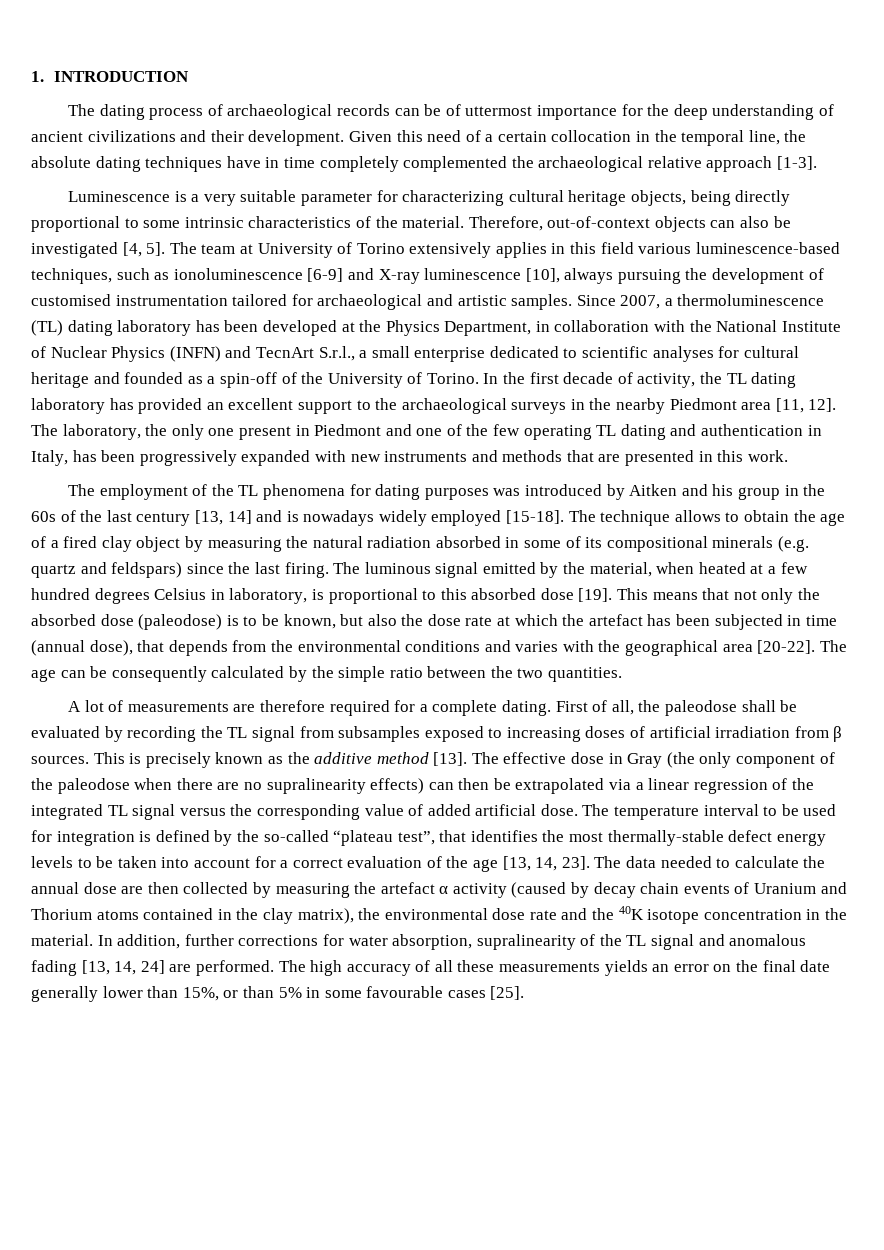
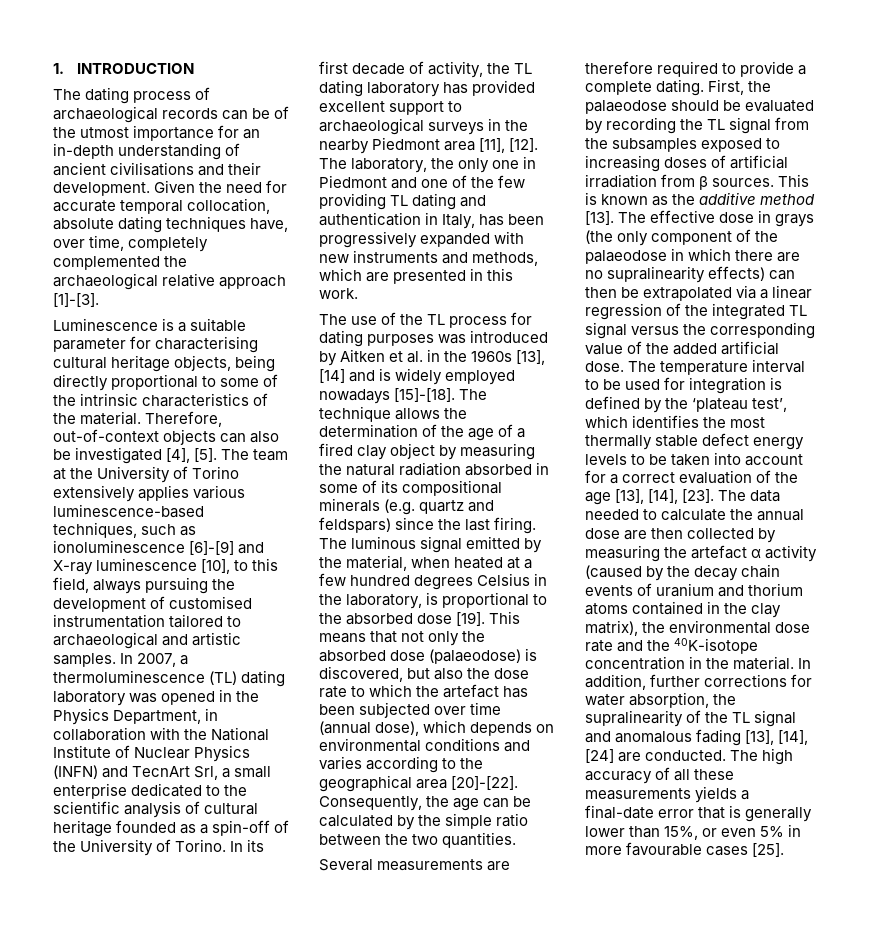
[465,104,708,120] uttermost importance for the deep -> [53,125,261,141] [53,143,114,159] the utmost importance for an in-depth
[87,130,176,142] civilizations -> [110,162,195,176] civilisations
[396,130,807,146] [31,156,315,172] this need of a certain collocation in the temporal line, the absolute dating techniques have in time -> [199,180,288,193] [53,198,271,214] [53,216,289,233] [53,235,125,251] the need for accurate temporal collocation, absolute dating techniques have, over time,
[777,156,818,170] [1-3]. -> [53,293,99,307] [1]-[3].
[203,194,236,206] very -> (187, 327) none
[402,190,505,206] characterizing -> [155,336,259,353] characterising
(181, 224) none -> [263,374,279,387] [53,395,76,406] of the
[122,242,166,257] [4, 5]. -> [166,448,218,463] [4], [5].
(253, 249) none -> [70,468,94,479] the
[551,242,634,254] in this field -> (190, 493) none
[307,268,344,282] [6-9] -> [189,541,235,555] [6]-[9]
(560, 275) none -> [234,558,279,571] [53,577,89,593] to this field,
[291,294,313,306] for -> [227,616,242,627] to
[576,295,616,306] Since -> [120,653,134,664] In
[195,320,355,336] has been developed at -> [129,689,233,705] was opened in
[318,346,355,361] S.r.l., -> [194,766,219,780] Srl,
[582,346,799,362] [31,372,120,388] scientific analyses for cultural heritage and -> [224,785,248,796] [53,801,259,818] [53,820,112,837] the scientific analysis of cultural heritage
[503,372,526,384] the -> [247,839,265,852] its
[206,402,224,410] an -> (536, 88) none
[375,398,398,410] the -> (463, 106) none
[775,398,837,413] [11, 12]. -> [479,138,539,153] [11], [12].
[238,426,291,440] present -> (520, 164) none
[523,425,592,440] operating -> [319,193,386,210] providing
[502,450,594,462] methods that -> [472,252,539,266] [319,268,362,281] methods, which
[99,484,346,500] employment of the TL phenomena -> [351,312,508,328] use of the TL process
[681,484,826,500] [31,510,252,526] and his group in the 60s of the last century [13, 14] -> [389,349,546,365] [319,369,345,383] et al. in the 1960s [13], [14]
[303,510,375,526] nowadays -> (392, 374) none
[506,510,565,524] [15-18]. -> [319,388,456,404] nowadays [15]-[18].
[725,510,790,522] to obtain -> [444,408,468,419] [319,424,438,438] the determination of
(225, 594) none -> [319,594,342,605] the
[440,588,467,600] this -> [319,613,342,624] the
[138,614,336,630] (paleodose) is to be known, -> [429,648,538,664] [319,666,403,682] (palaeodose) is discovered,
[497,616,511,626] at -> [351,686,366,697] to
[787,615,802,626] in -> [434,706,467,715] over
[137,640,293,656] that depends from the -> [423,720,555,736] which depends on
[562,640,594,652] with -> [366,756,457,773] according to
[757,640,847,654] [20-22]. The -> [451,776,519,790] [319,796,450,811] [20]-[22]. Consequently, the
[111,666,207,682] consequently -> (532, 801) none
[68,700,124,712] A lot of -> [319,859,373,871] Several
[394,700,416,712] for -> [722,61,795,77] to provide
[555,700,776,716] First of all, the paleodose shall -> [708,79,772,95] [585,100,720,114] First, the palaeodose should
(334, 732) none -> [585,138,608,149] the
[145,752,211,768] precisely -> (597, 198) none
[627,753,663,768] Gray -> [775,214,815,227] grays
[57,778,173,794] paleodose when -> [585,248,732,264] palaeodose in which
(424, 810) none -> [646,343,670,354] the
[263,830,467,846] so-called “plateau test”, that -> [692,398,788,412] [585,415,628,428] ‘plateau test’, which
[607,830,724,846] thermally-stable -> [585,435,699,450] thermally stable
[502,856,590,871] [13, 14, 23]. -> [615,489,715,504] [13], [14], [23].
(590, 890) none -> [667,566,691,577] the
[754,882,847,894] [31,908,92,920] Uranium and Thorium -> [656,583,804,597] uranium and thorium
[618,906,700,924] 40K isotope -> [674,638,759,654] 40K-isotope
(473, 942) none -> [713,694,737,705] the
[81,960,274,976] [13, 14, 24] are performed. -> [745,730,809,745] [585,749,727,763] [13], [14], [24] are conducted.
[652,960,831,972] an error on the final date -> [741,790,750,800] [585,805,742,819] a final-date error that is
[242,986,274,998] than -> [721,828,757,837] even
[324,990,362,998] some -> [585,846,622,855] more

